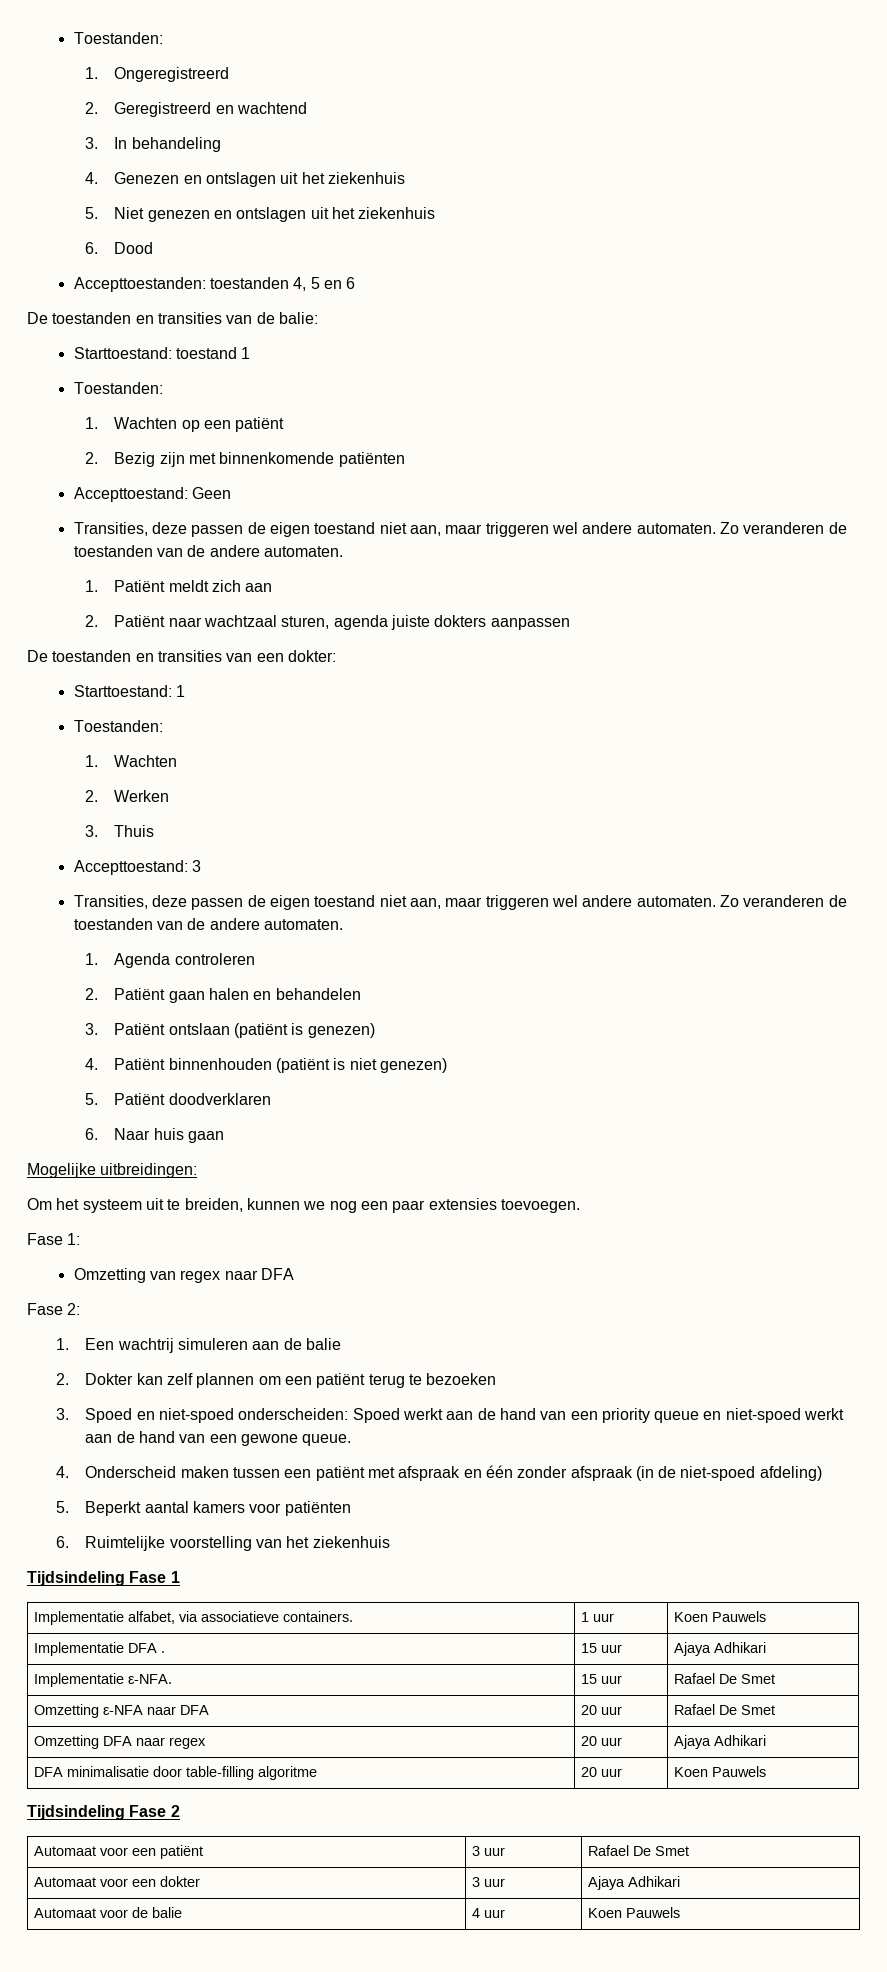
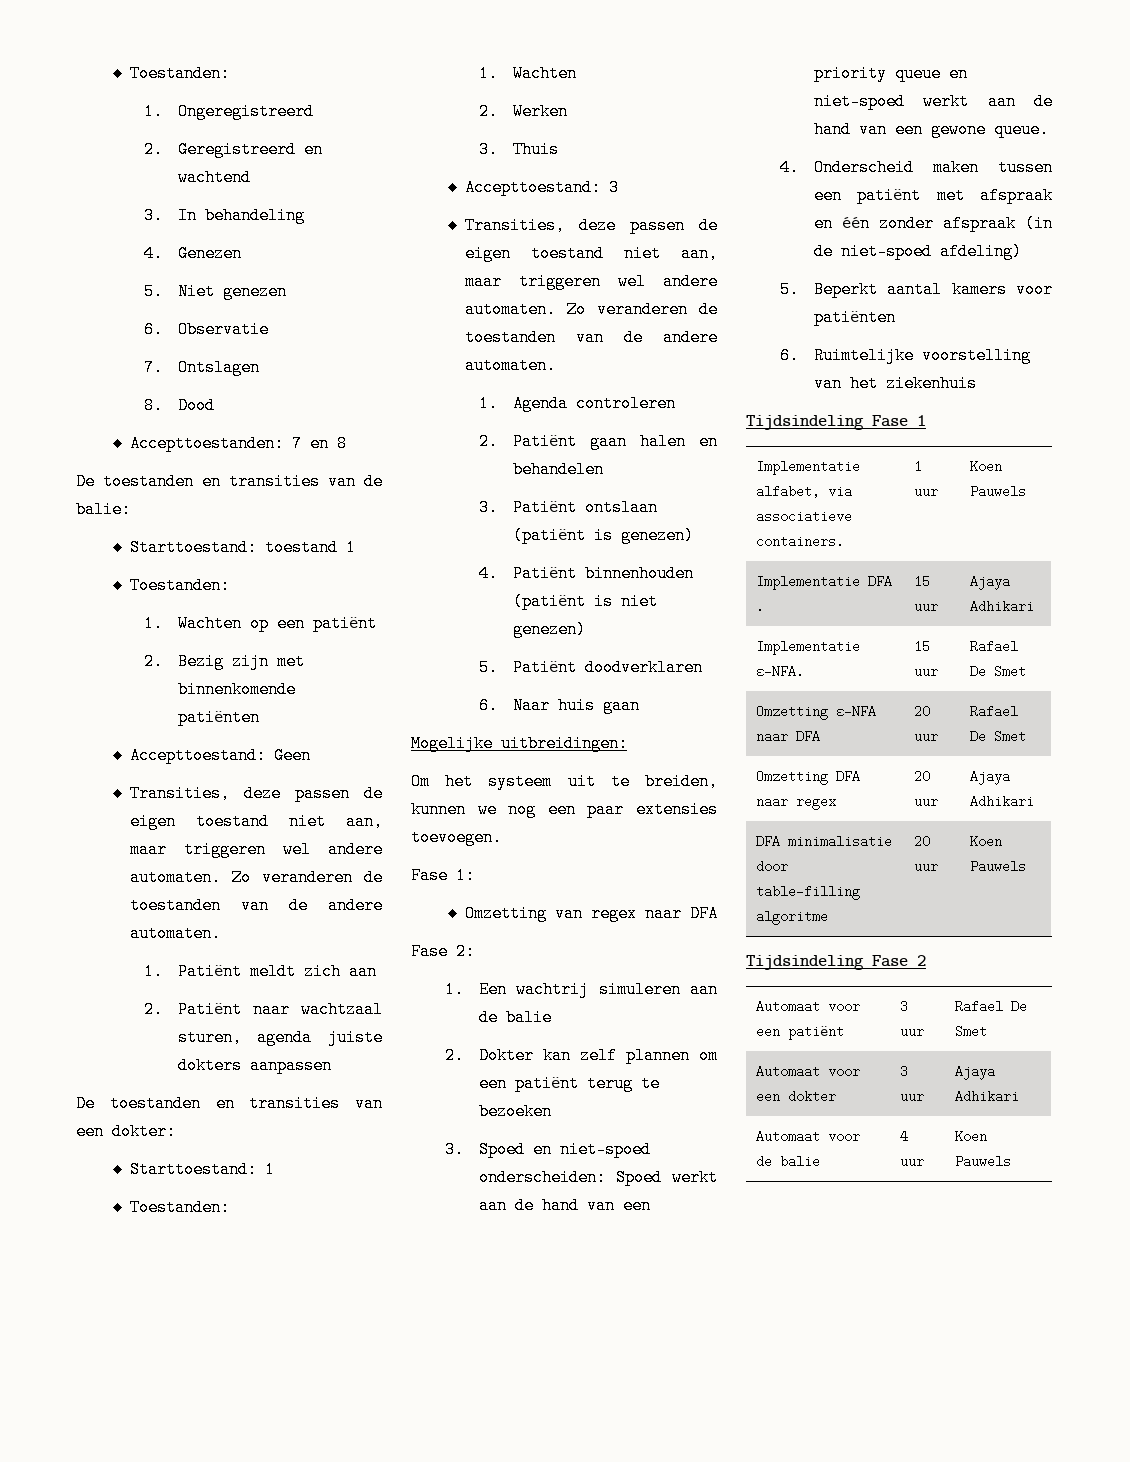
[183,172,406,187] [85,207,436,222] [85,242,154,254] [73,277,356,292] en ontslagen uit het ziekenhuis // 5. Niet genezen en ontslagen uit het ziekenhuis // 6. Dood // Accepttoestanden: toestanden 4, 5 en 6 -> [143,283,287,300] [143,321,269,338] [143,359,260,376] [143,397,215,414] [129,435,347,452] // 5. Niet genezen // 6. Observatie // 7. Ontslagen // 8. Dood // Accepttoestanden: 7 en 8

